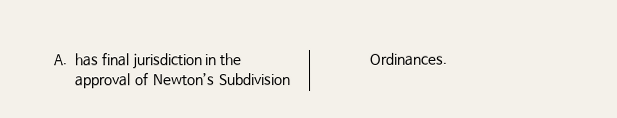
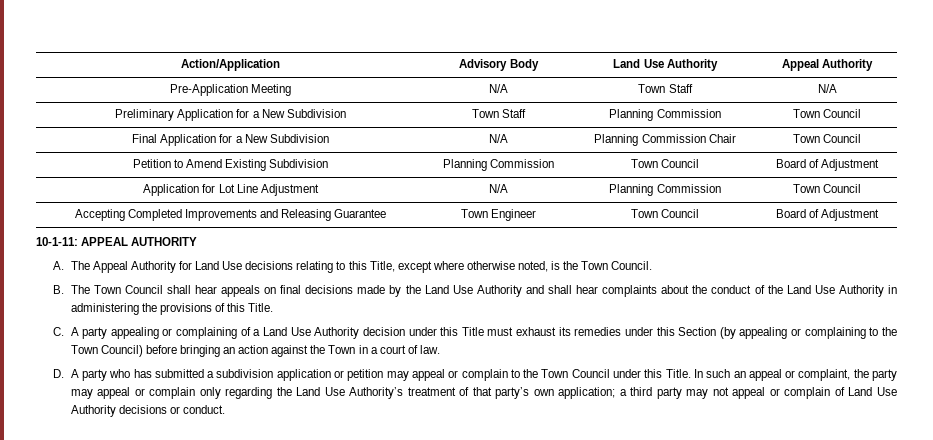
[52,52,243,70] [75,72,291,89] [369,52,449,66] A. has final jurisdiction in the approval of Newton’s Subdivision Ordinances. -> [181,59,280,71] [459,59,539,71] [613,59,718,71] [781,59,874,71] [169,84,292,96] [489,84,508,93] [638,84,693,93] [817,84,837,93] [115,109,346,121] [471,109,527,118] [609,109,721,121] [792,109,862,118] [132,134,329,146] [489,134,508,143] [594,134,736,146] [792,134,862,143] [132,159,329,171] [442,159,555,171] [630,159,700,168] [775,159,880,171] [143,184,319,196] [489,184,508,193] [609,184,721,196] [792,184,862,193] [74,209,387,221] [460,209,537,221] [630,209,700,218] [775,209,880,221] [36,237,198,246] [53,261,653,273] [53,285,897,297] [70,303,274,315] [53,327,898,339] [70,345,440,357] [53,369,897,381] [70,387,897,399] [70,405,225,417] Action/Application | Advisory Body | Land Use Authority | Appeal Authority // Pre-Application Meeting | N/A | Town Staff | N/A // Preliminary Application for a New Subdivision | Town Staff | Planning Commission | Town Council // Final Application for a New Subdivision | N/A | Planning Commission Chair | Town Council // Petition to Amend Existing Subdivision | Planning Commission | Town Council | Board of Adjustment // Application for Lot Line Adjustment | N/A | Planning Commission | Town Council // Accepting Completed Improvements and Releasing Guarantee | Town Engineer | Town Council | Board of Adjustment // 10-1-11: APPEAL AUTHORITY // A. The Appeal Authority for Land Use decisions relating to this Title, except where otherwise noted, is the Town Council. // B. The Town Council shall hear appeals on final decisions made by the Land Use Authority and shall hear complaints about the conduct of the Land Use Authority in administering the provisions of this Title. // C. A party appealing or complaining of a Land Use Authority decision under this Title must exhaust its remedies under this Section (by appealing or complaining to the Town Council) before bringing an action against the Town in a court of law. // D. A party who has submitted a subdivision application or petition may appeal or complain to the Town Council under this Title. In such an appeal or complaint, the party may appeal or complain only regarding the Land Use Authority’s treatment of that party’s own application; a third party may not appeal or complain of Land Use Authority decisions or conduct.

